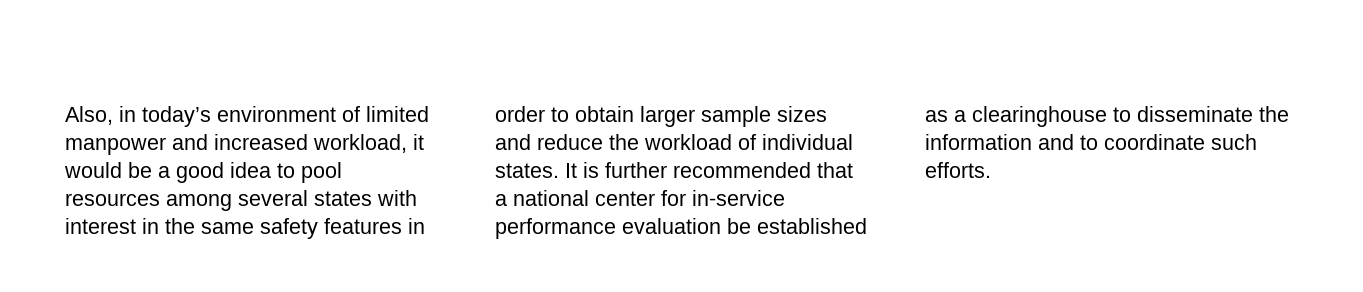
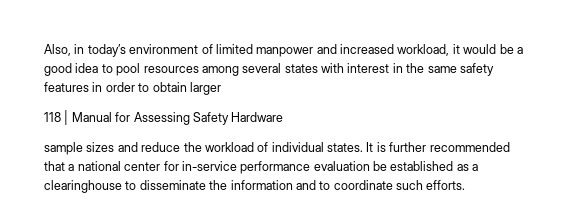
(695, 116) none -> [44,110,284,125] // 118 | Manual for Assessing Safety Hardware //

